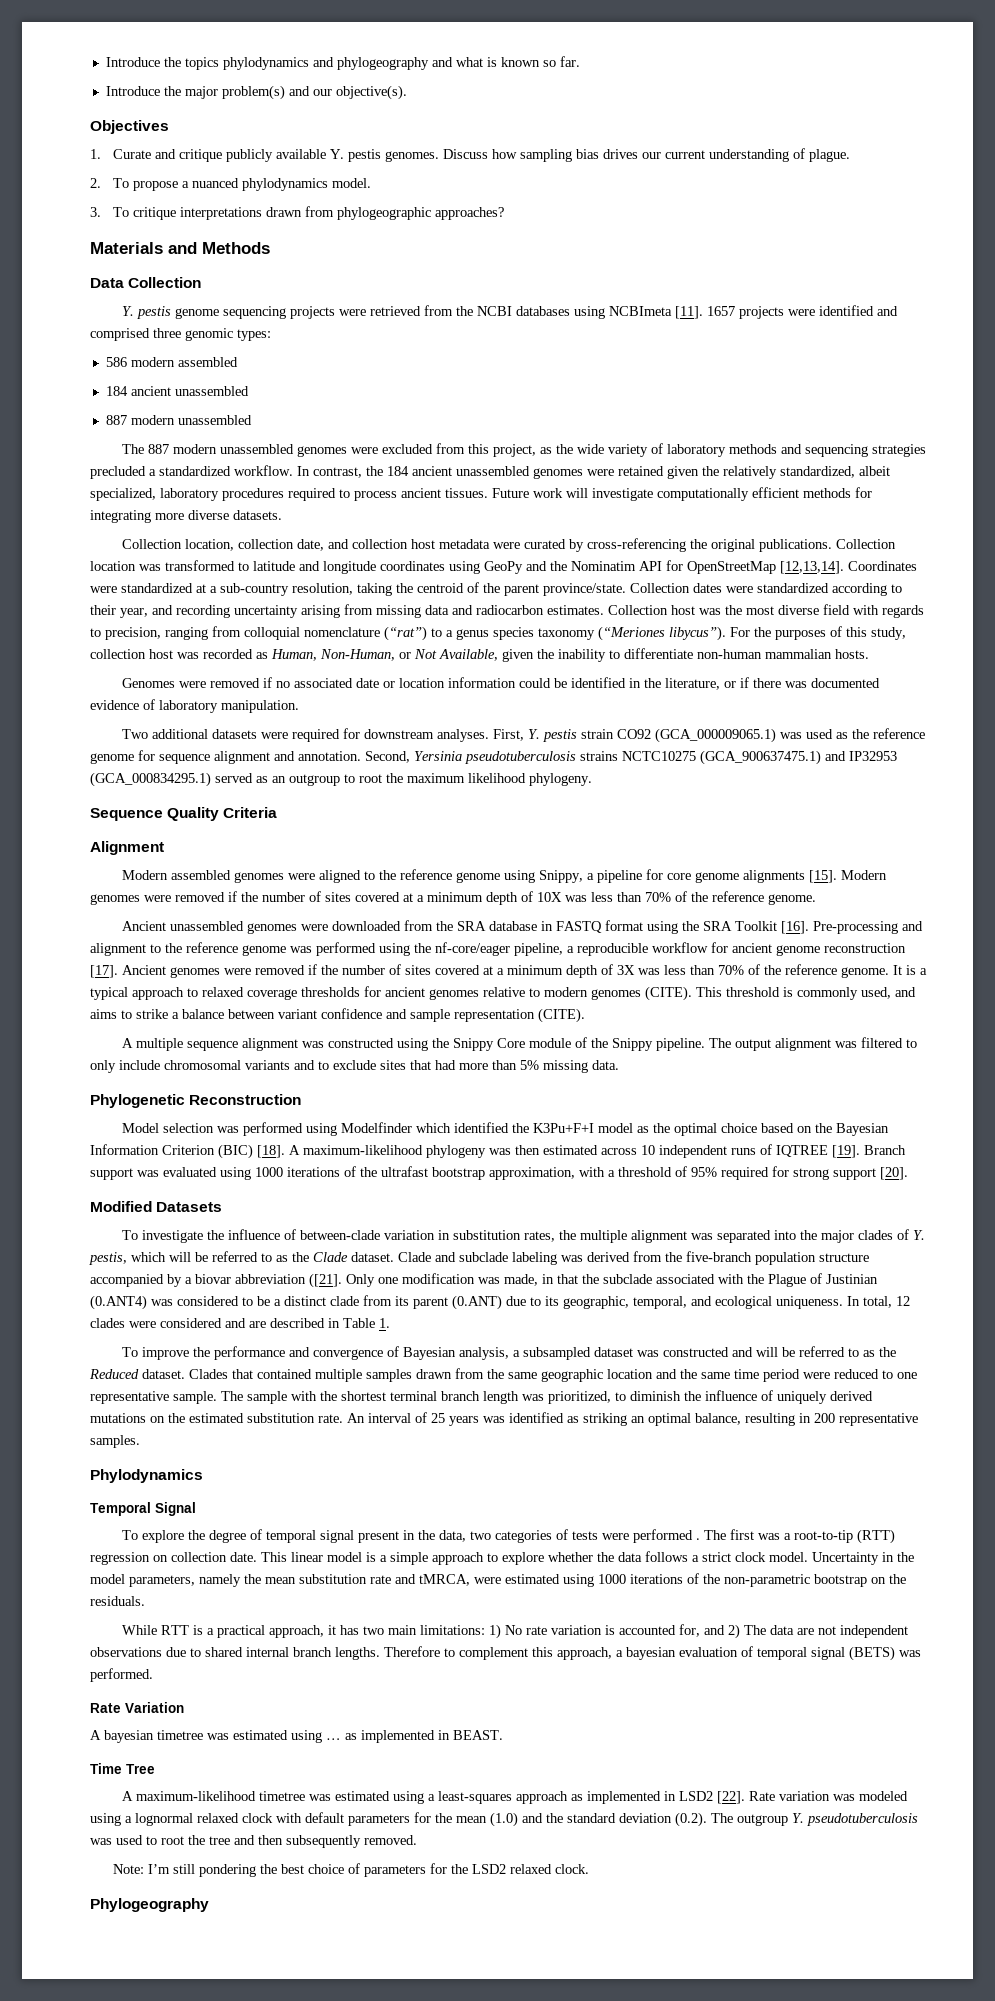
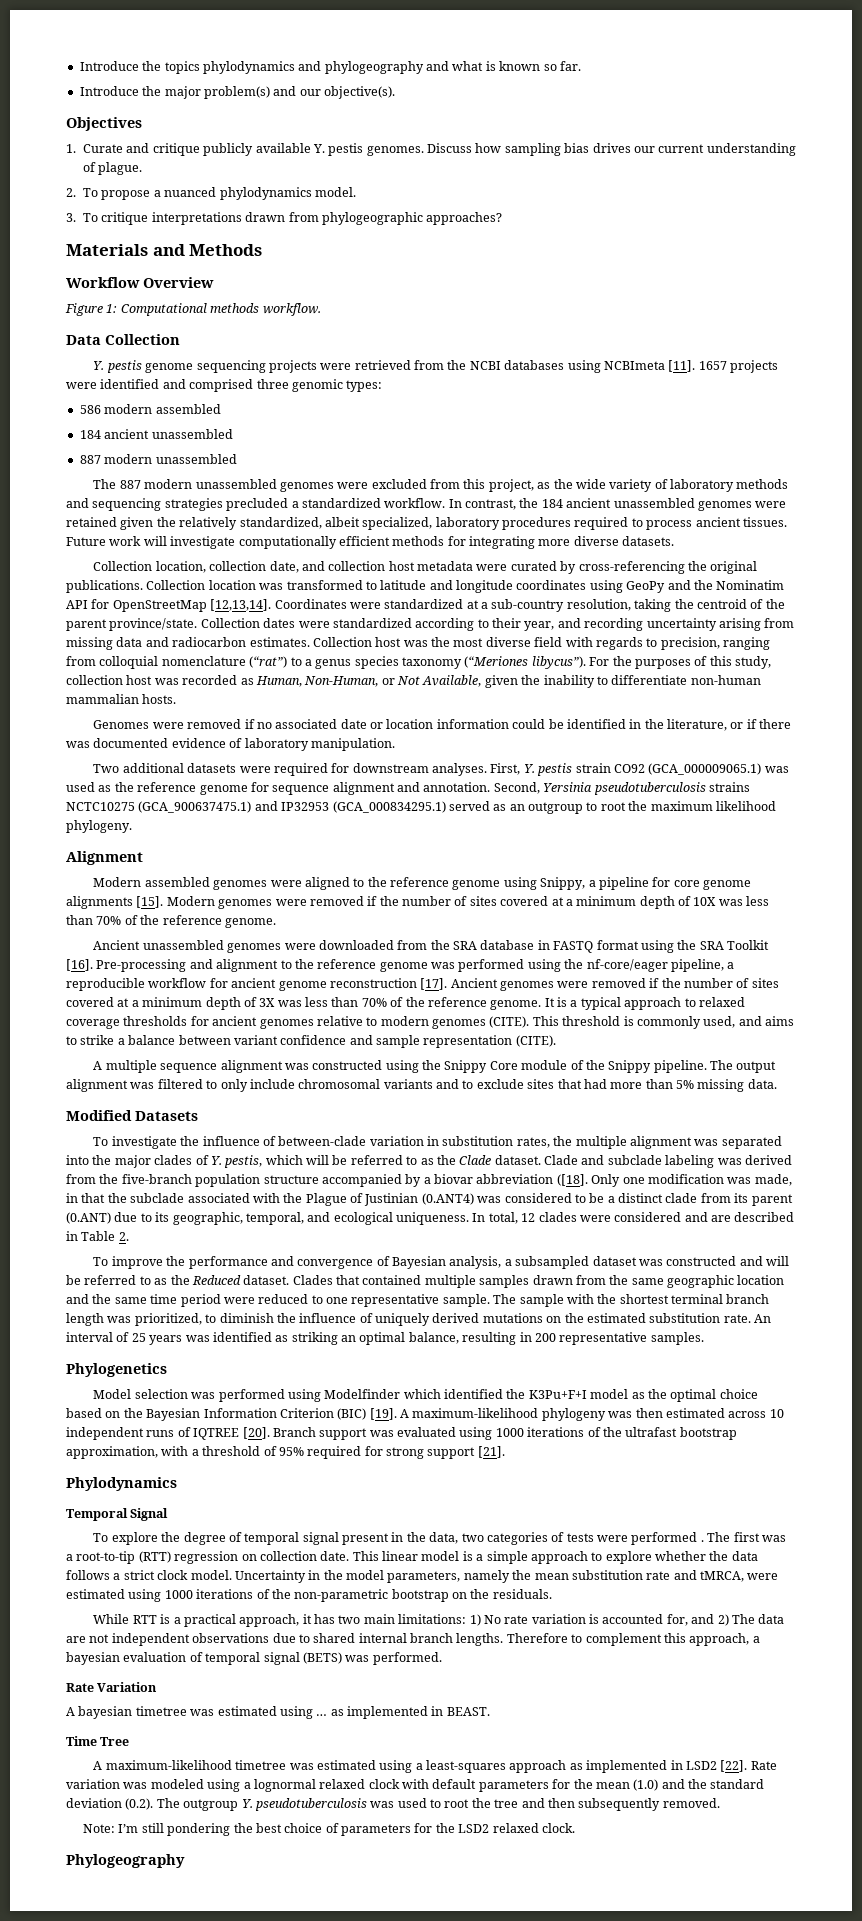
(270, 248) none -> [66,277,214,288] [65,303,321,316] // Workflow Overview // Figure 1: Computational methods workflow.
[90,807,278,821] // Sequence Quality Criteria -> (132, 826) none
[90,1094,302,1108] [121,1122,889,1136] [90,1144,906,1159] [90,1166,908,1180] // Phylogenetic Reconstruction // Model selection was performed using Modelfinder which identified the K3Pu+F+I model as the optimal choice based on the Bayesian Information Criterion (BIC) [18]. A maximum-likelihood phylogeny was then estimated across 10 independent runs of IQTREE [19]. Branch support was evaluated using 1000 iterations of the ultrafast bootstrap approximation, with a threshold of 95% required for strong support [20]. -> (777, 1084) none
[309,1273,342,1288] ([21]. -> [556,1174,588,1186] ([18].
[379,1318,390,1328] 1. -> [118,1232,129,1241] 2.
(140, 1441) none -> [66,1363,167,1377] [93,1389,758,1402] [66,1408,784,1421] [66,1427,737,1440] [66,1446,505,1459] // Phylogenetics // Model selection was performed using Modelfinder which identified the K3Pu+F+I model as the optimal choice based on the Bayesian Information Criterion (BIC) [19]. A maximum-likelihood phylogeny was then estimated across 10 independent runs of IQTREE [20]. Branch support was evaluated using 1000 iterations of the ultrafast bootstrap approximation, with a threshold of 95% required for strong support [21].

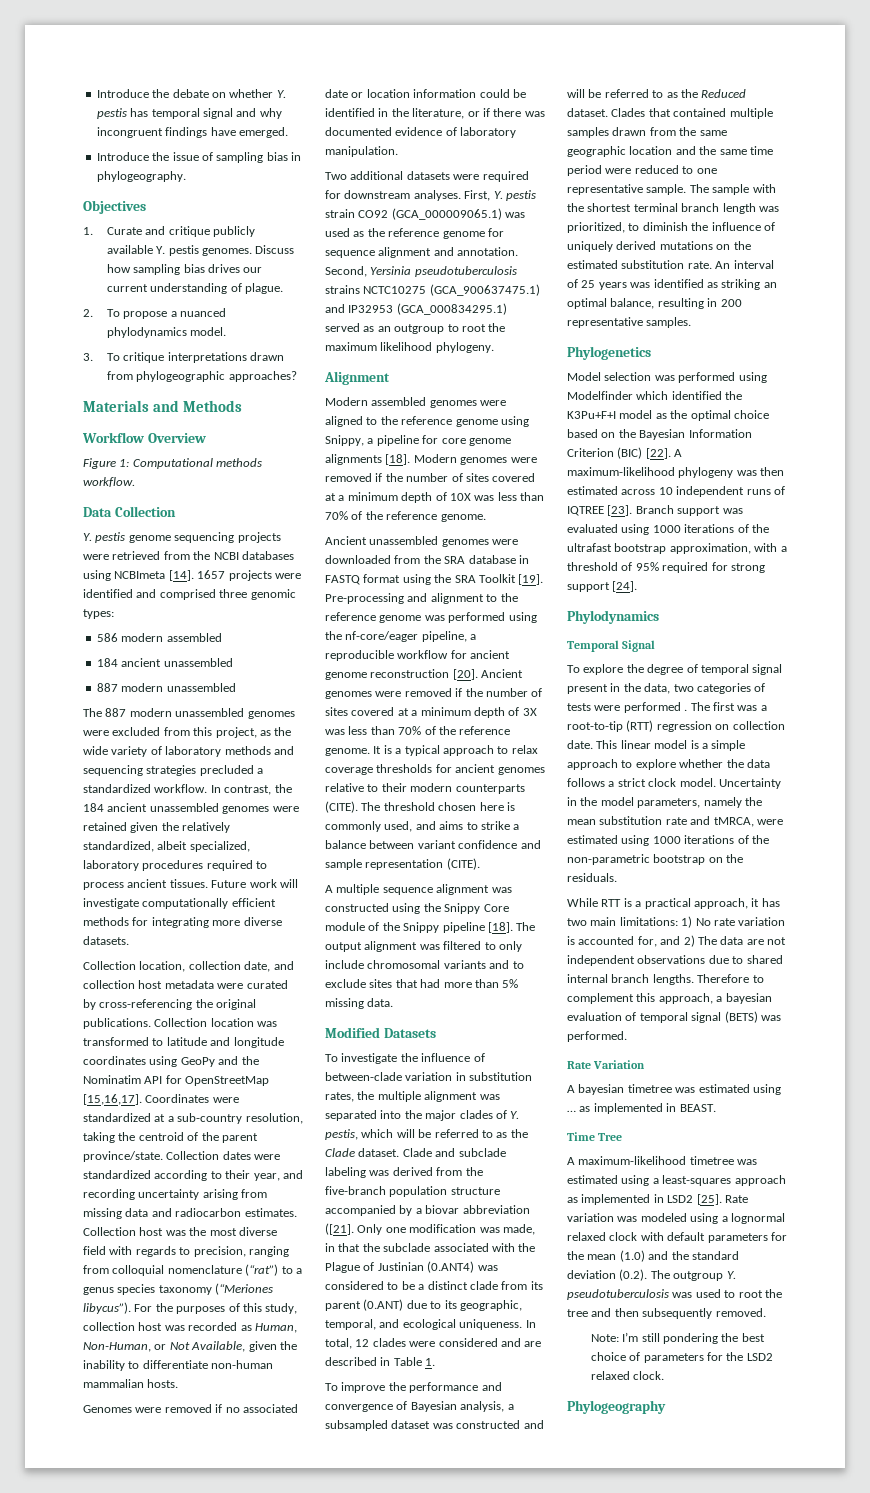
[79,61,581,74] [79,86,395,99] Introduce the topics phylodynamics and phylogeography and what is known so far. // Introduce the major problem(s) and our objective(s). -> [96,89,286,98] [96,108,282,119] [96,127,288,138] [96,152,301,163] [96,171,186,182] Introduce the debate on whether Y. pestis has temporal signal and why incongruent findings have emerged. // Introduce the issue of sampling bias in phylogeography.
[668,360,696,372] [11]. -> [168,570,194,581] [14].
[210,599,272,611] [12,13,14]. -> [83,1094,142,1105] [15,16,17].
[136,896,164,908] [15]. -> [385,454,411,465] [18].
[66,959,93,971] [16]. -> [518,574,544,585] [19].
[420,978,448,990] [17]. -> [452,669,478,680] [20].
[698,997,745,1007] relaxed -> [511,745,538,754] relax
[380,1016,621,1029] modern genomes (CITE). This threshold -> [381,783,525,794] [325,801,504,813] their modern counterparts (CITE). The threshold chosen here
[653,1060,707,1073] pipeline. -> [442,922,513,933] pipeline [18].
[556,1174,588,1186] ([18]. -> [325,1223,354,1235] ([21].
[118,1232,129,1241] 2. -> [425,1358,436,1366] 1.
[369,1408,397,1420] [19]. -> [645,448,671,459] [22].
[242,1427,270,1439] [20]. -> [607,505,633,516] [23].
[477,1446,505,1458] [21]. -> [612,581,638,592] [24].
[720,1760,748,1772] [22]. -> [696,1194,722,1205] [25].

